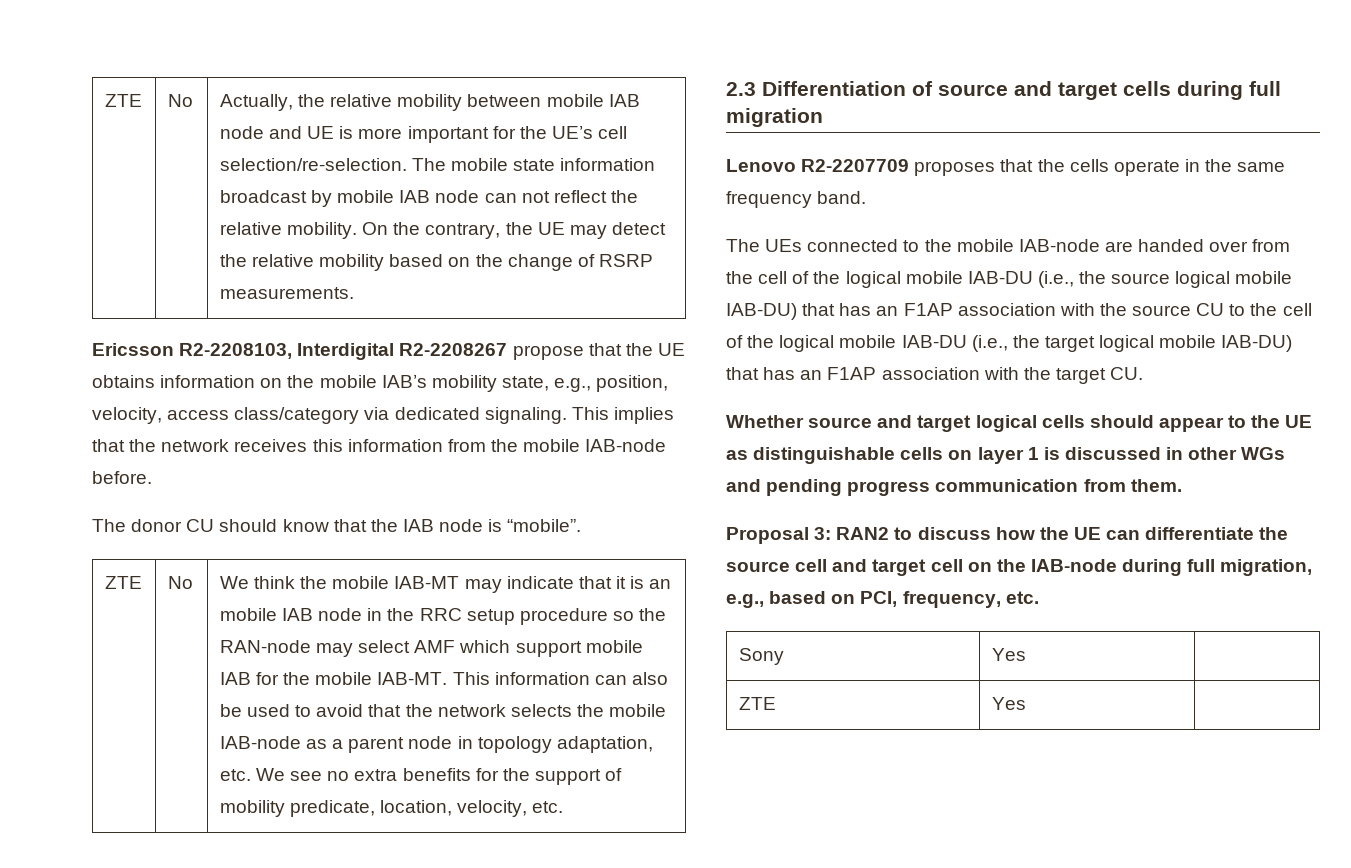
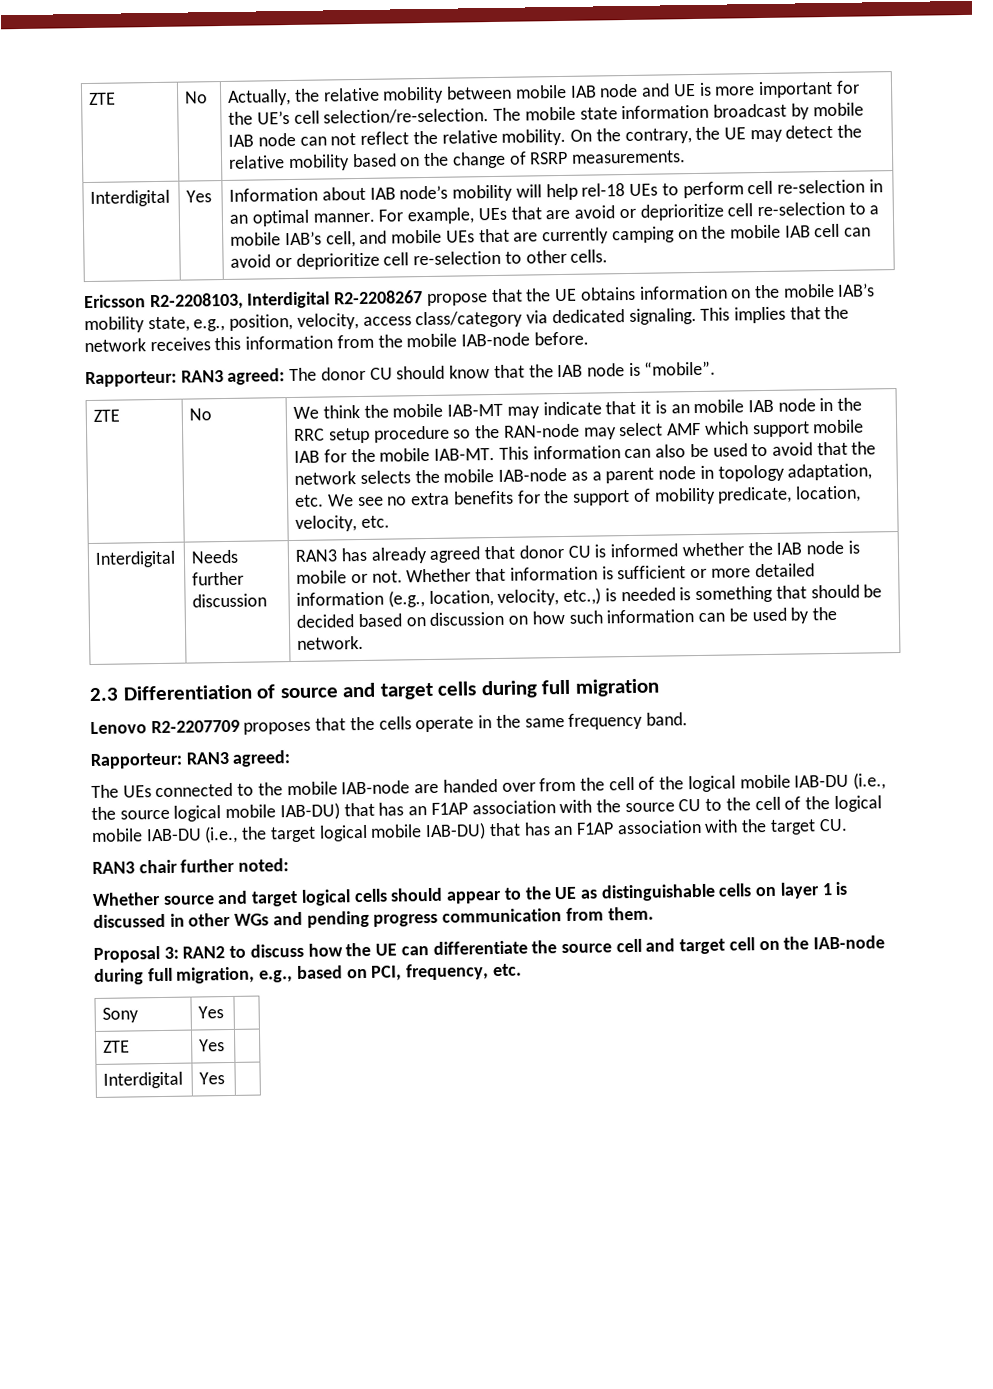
(354, 293) none -> [90,189,171,207] [186,190,213,203] [229,179,883,202] [229,201,880,227] [230,223,872,248] [230,249,609,270] // Interdigital | Yes | Information about IAB node’s mobility will help rel-18 UEs to perform cell re-selection in an optimal manner. For example, UEs that are avoid or deprioritize cell re-selection to a mobile IAB’s cell, and mobile UEs that are currently camping on the mobile IAB cell can avoid or deprioritize cell re-selection to other cells.
(152, 477) none -> [85,368,286,388] Rapporteur: RAN3 agreed:
(564, 807) none -> [95,550,177,568] [191,549,240,564] [192,571,245,586] [192,593,268,608] [295,540,860,564] [296,563,815,584] [296,584,883,608] [296,606,837,628] [297,635,365,650] // Interdigital | Needs further discussion | RAN3 has already agreed that donor CU is informed whether the IAB node is mobile or not. Whether that information is sufficient or more detailed information (e.g., location, velocity, etc.,) is needed is something that should be decided based on discussion on how such information can be used by the network.
(867, 197) none -> [90,750,292,770] // Rapporteur: RAN3 agreed:
(1144, 373) none -> [92,858,290,875] // RAN3 chair further noted:
(1026, 703) none -> [103,1071,184,1089] [199,1072,226,1085] // Interdigital | Yes |

